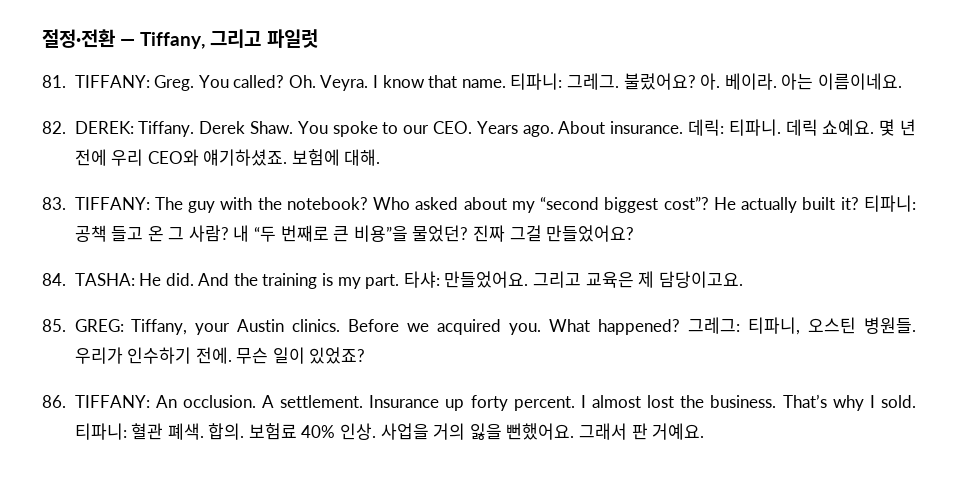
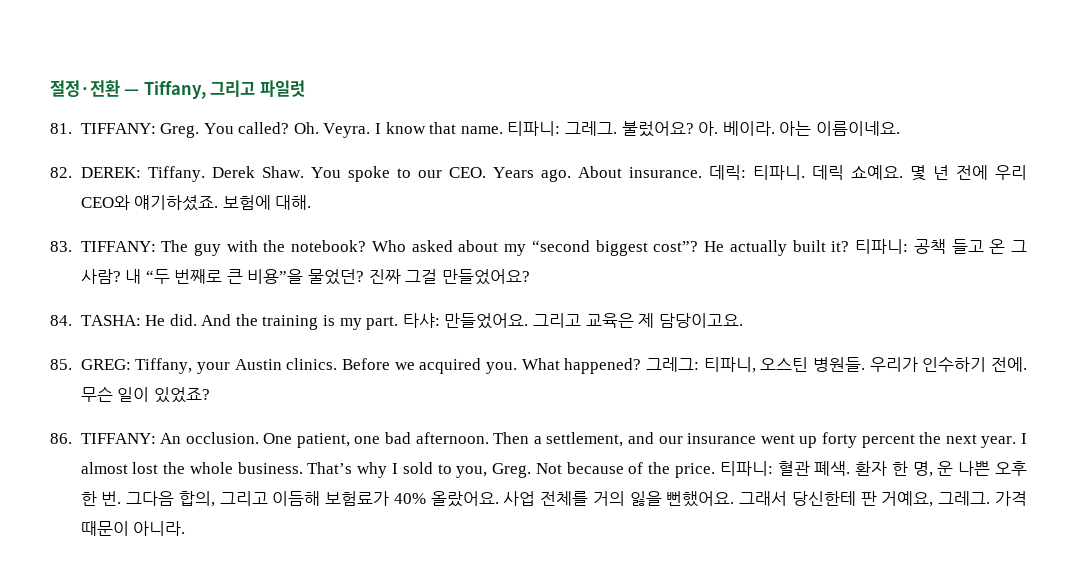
[261,395,575,411] A settlement. Insurance up forty percent. -> [263,432,1017,448] One patient, one bad afternoon. Then a settlement, and our insurance went up forty percent the next year.
(705, 401) none -> [189,462,233,474] whole
[880,395,916,408] [74,423,705,440] sold. 티파니: 혈관 폐색. 합의. 보험료 40% 인상. 사업을 거의 잃을 뻔했어요. 그래서 판 거예요. -> [402,461,1027,478] [80,491,1028,507] [80,521,186,536] sold to you, Greg. Not because of the price. 티파니: 혈관 폐색. 환자 한 명, 운 나쁜 오후 한 번. 그다음 합의, 그리고 이듬해 보험료가 40% 올랐어요. 사업 전체를 거의 잃을 뻔했어요. 그래서 당신한테 판 거예요, 그레그. 가격 때문이 아니라.

